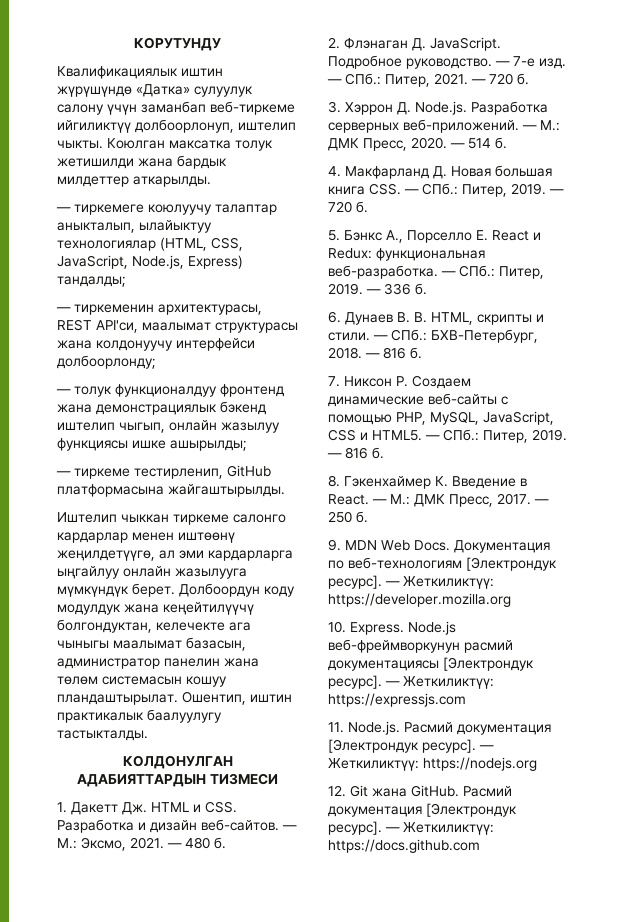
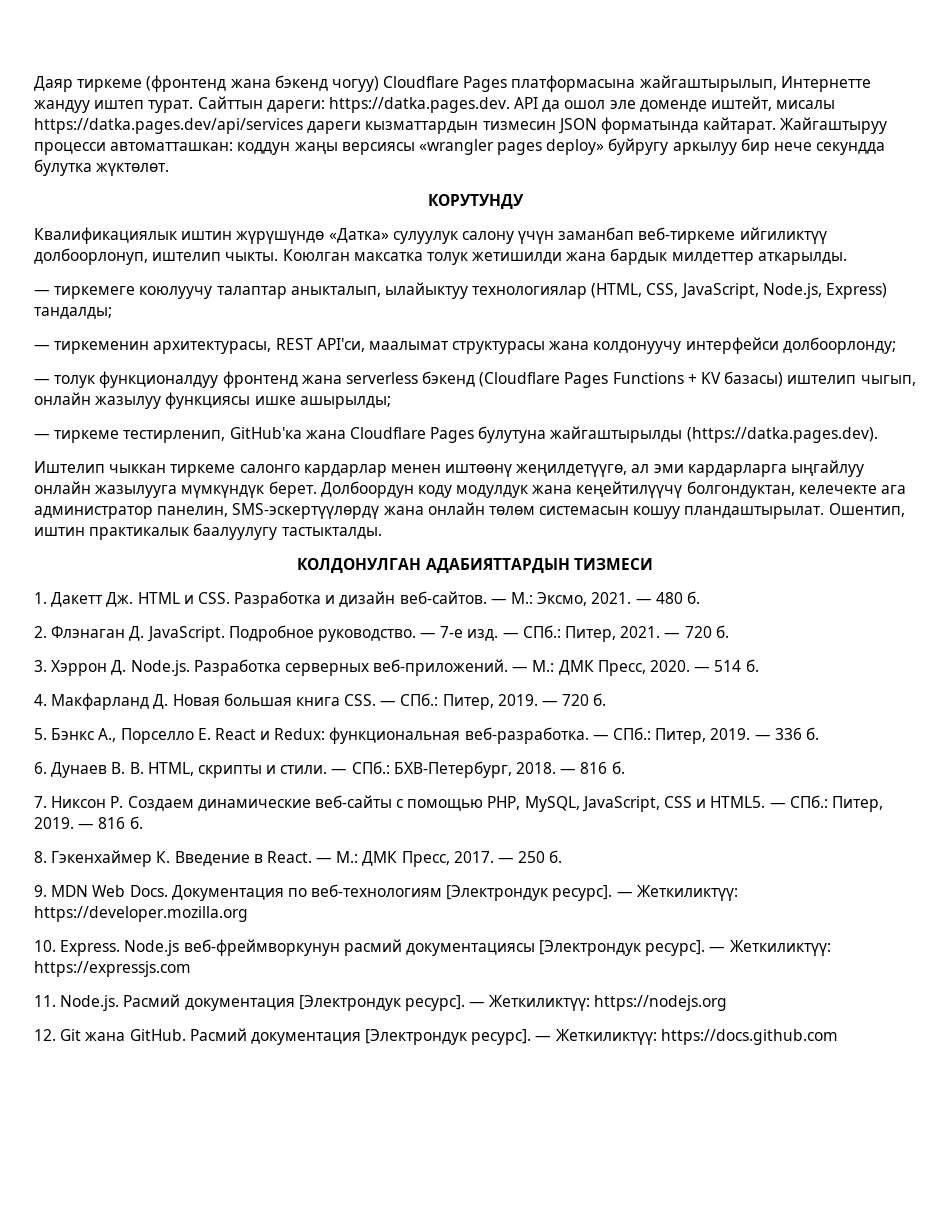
(134, 44) none -> [34,75,871,92] [34,96,836,113] [34,117,888,134] [34,138,886,155] [34,159,170,176] Даяр тиркеме (фронтенд жана бэкенд чогуу) Cloudflare Pages платформасына жайгаштырылып, Интернетте жандуу иштеп турат. Сайттын дареги: https://datka.pages.dev. API да ошол эле доменде иштейт, мисалы https://datka.pages.dev/api/services дареги кызматтардын тизмесин JSON форматында кайтарат. Жайгаштыруу процесси автоматташкан: коддун жаңы версиясы «wrangler pages deploy» буйругу аркылуу бир нече секундда булутка жүктөлөт. //
[96,401,266,415] демонстрациялык бэкенд -> [345,371,784,388] serverless бэкенд (Cloudflare Pages Functions + KV базасы)
[227,465,271,477] [57,484,285,497] GitHub платформасына жайгаштырылды. -> [229,426,878,443] GitHub'ка жана Cloudflare Pages булутуна жайгаштырылды (https://datka.pages.dev).
[57,637,246,651] [57,658,259,669] чыныгы маалымат базасын, администратор панелин жана -> [34,502,485,519] администратор панелин, SMS-эскертүүлөрдү жана онлайн

